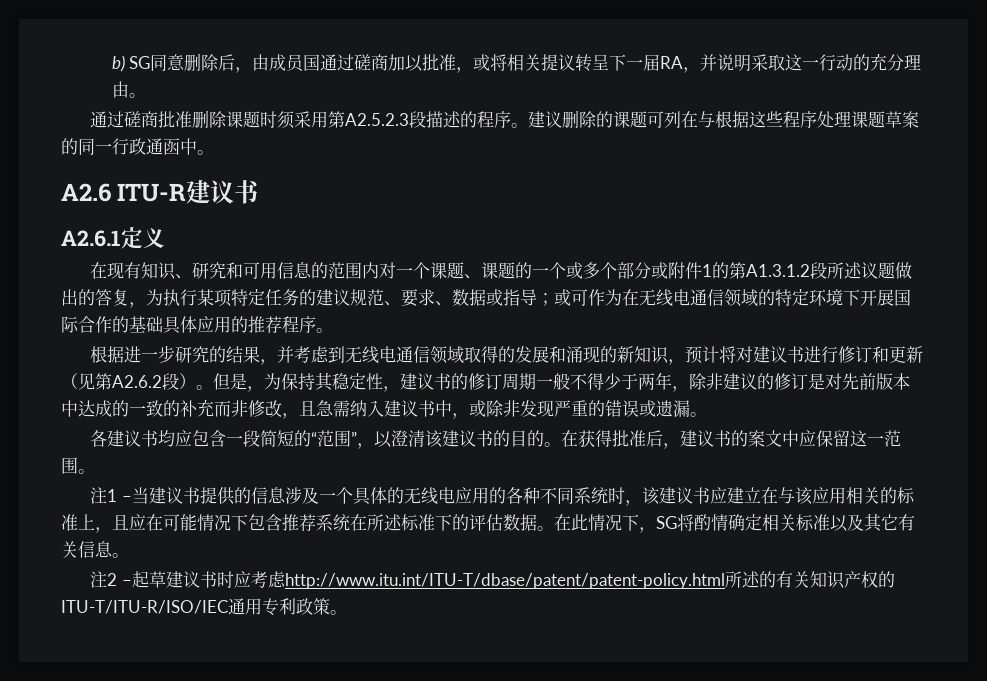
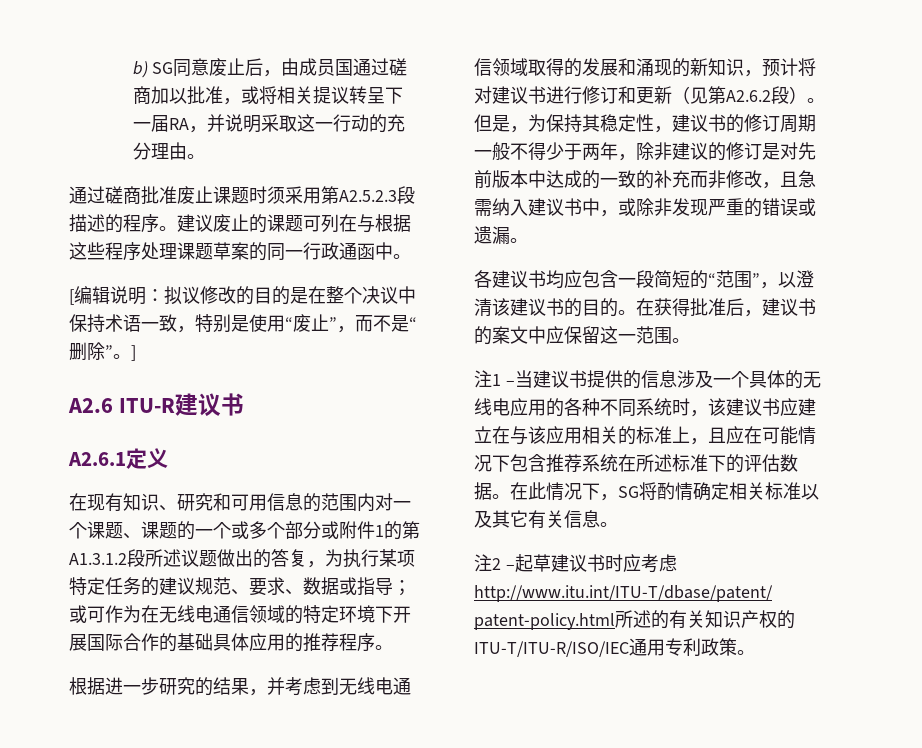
[184,53,220,71] 删除 -> [209,58,246,76] 废止
[192,110,228,128] 删除 -> [177,186,213,204] 废止
[562,110,598,128] 删除 -> [213,214,249,232] 废止
(214, 152) none -> [69,286,416,305] [69,314,417,333] [69,342,136,361] // [编辑说明：拟议修改的目的是在整个决议中保持术语一致，特别是使用“废止”，而不是“删除”。]

